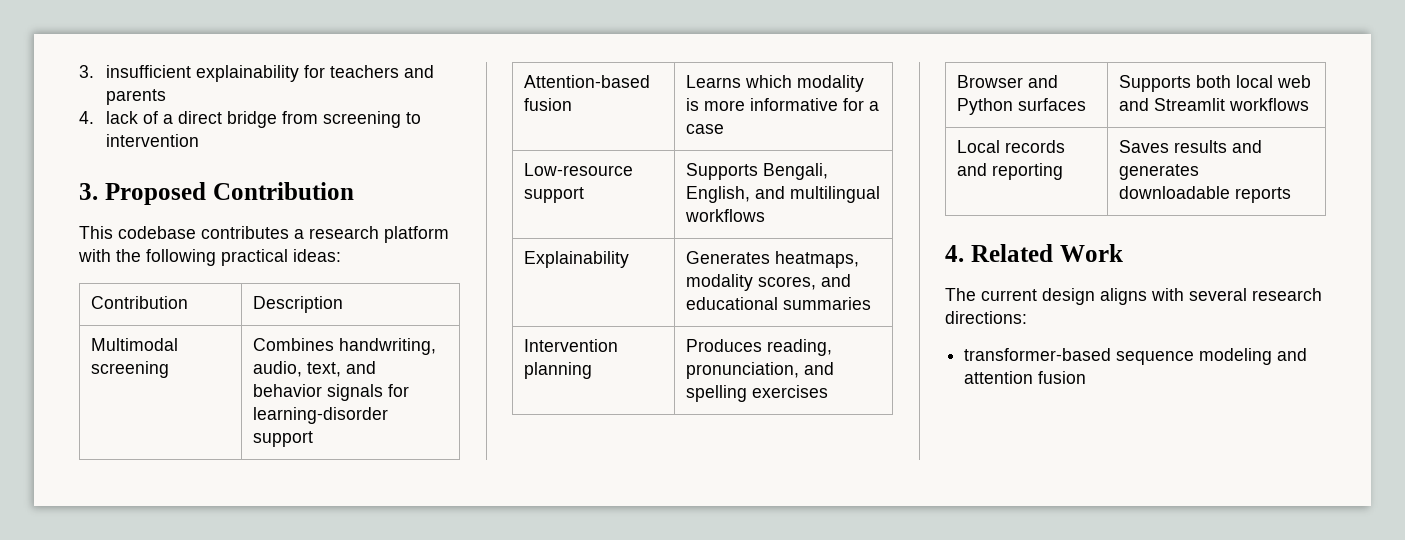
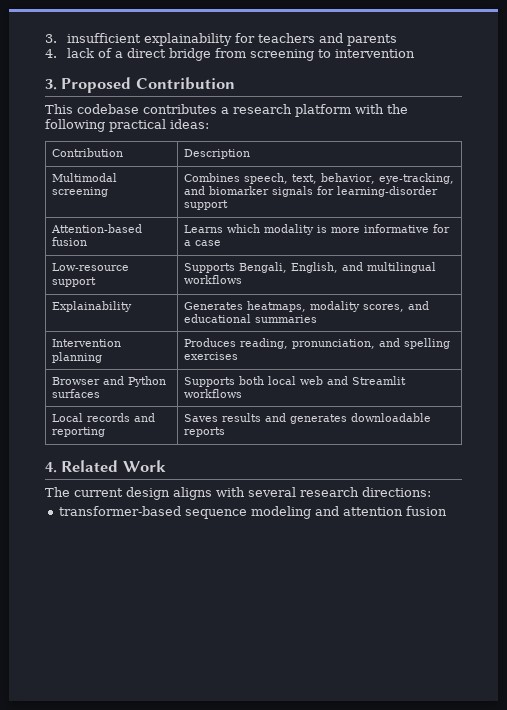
[338,338,436,355] [252,361,376,377] [252,384,322,397] handwriting, audio, text, and behavior -> [244,173,455,184] [184,186,270,195] speech, text, behavior, eye-tracking, and biomarker

